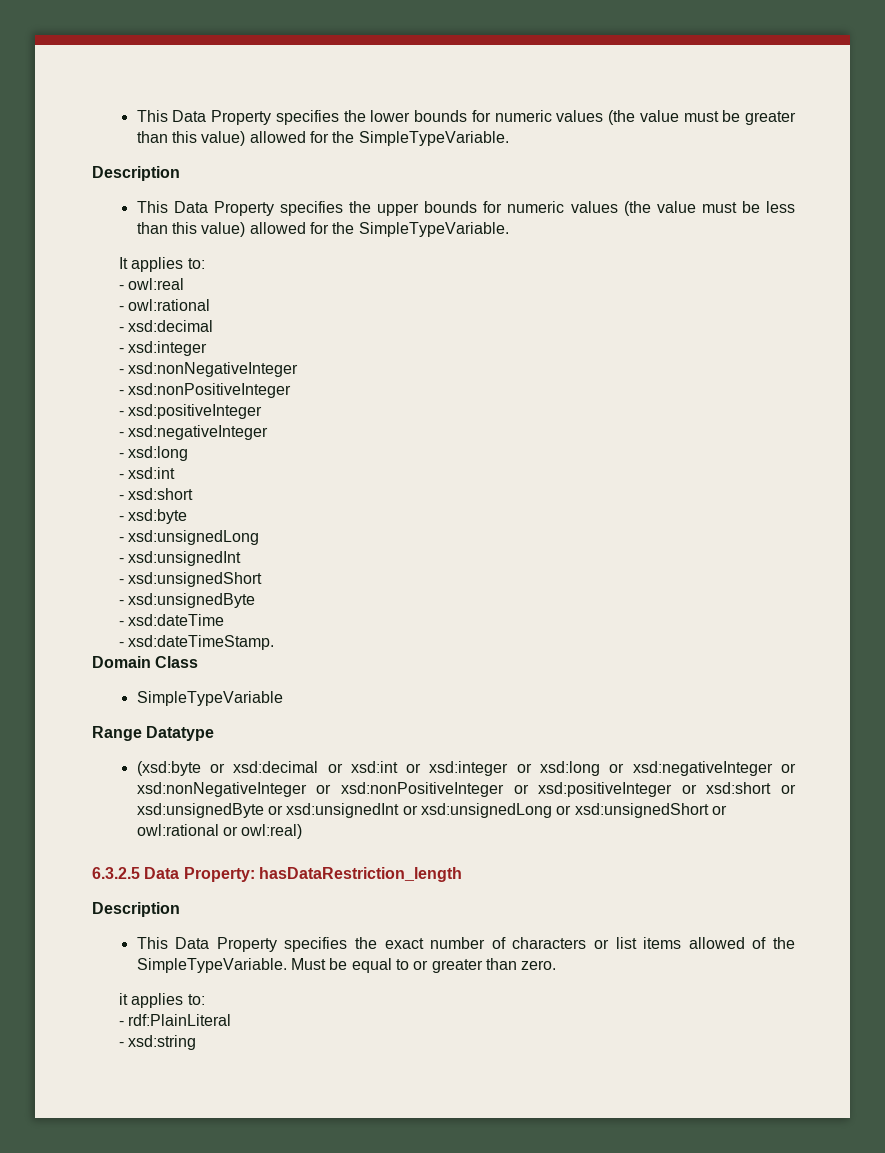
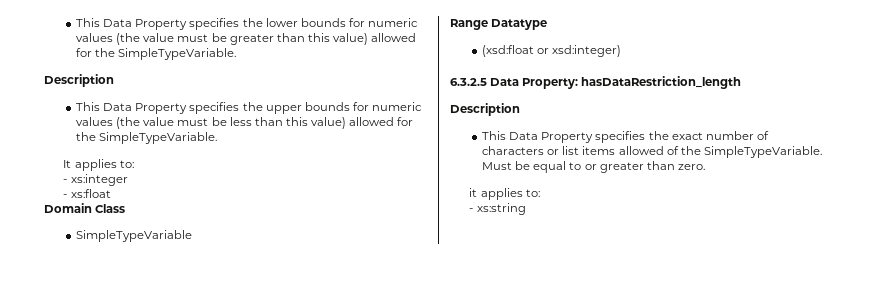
[128,278,185,290] [119,299,211,311] [119,320,214,332] [119,341,208,356] [119,362,299,377] [119,383,292,398] [119,404,263,419] [119,425,269,440] [119,446,189,461] [119,467,176,479] [119,488,194,500] [119,509,188,524] [119,530,260,545] [119,551,242,566] [119,572,263,587] [119,593,256,608] [119,614,225,626] [119,635,275,650] owl:real // - owl:rational // - xsd:decimal // - xsd:integer // - xsd:nonNegativeInteger // - xsd:nonPositiveInteger // - xsd:positiveInteger // - xsd:negativeInteger // - xsd:long // - xsd:int // - xsd:short // - xsd:byte // - xsd:unsignedLong // - xsd:unsignedInt // - xsd:unsignedShort // - xsd:unsignedByte // - xsd:dateTime // - xsd:dateTimeStamp. -> [70,174,128,186] [63,189,111,198] xs:integer // - xs:float
[136,761,797,776] [136,782,796,797] [136,803,727,818] [136,824,303,839] (xsd:byte or xsd:decimal or xsd:int or xsd:integer or xsd:long or xsd:negativeInteger or xsd:nonNegativeInteger or xsd:nonPositiveInteger or xsd:positiveInteger or xsd:short or xsd:unsignedByte or xsd:unsignedInt or xsd:unsignedLong or xsd:unsignedShort or owl:rational or owl:real) -> [482,45,622,57] (xsd:float or xsd:integer)
[128,1014,232,1026] [119,1035,197,1050] rdf:PlainLiteral // - xsd:string -> [476,203,526,215] xs:string

